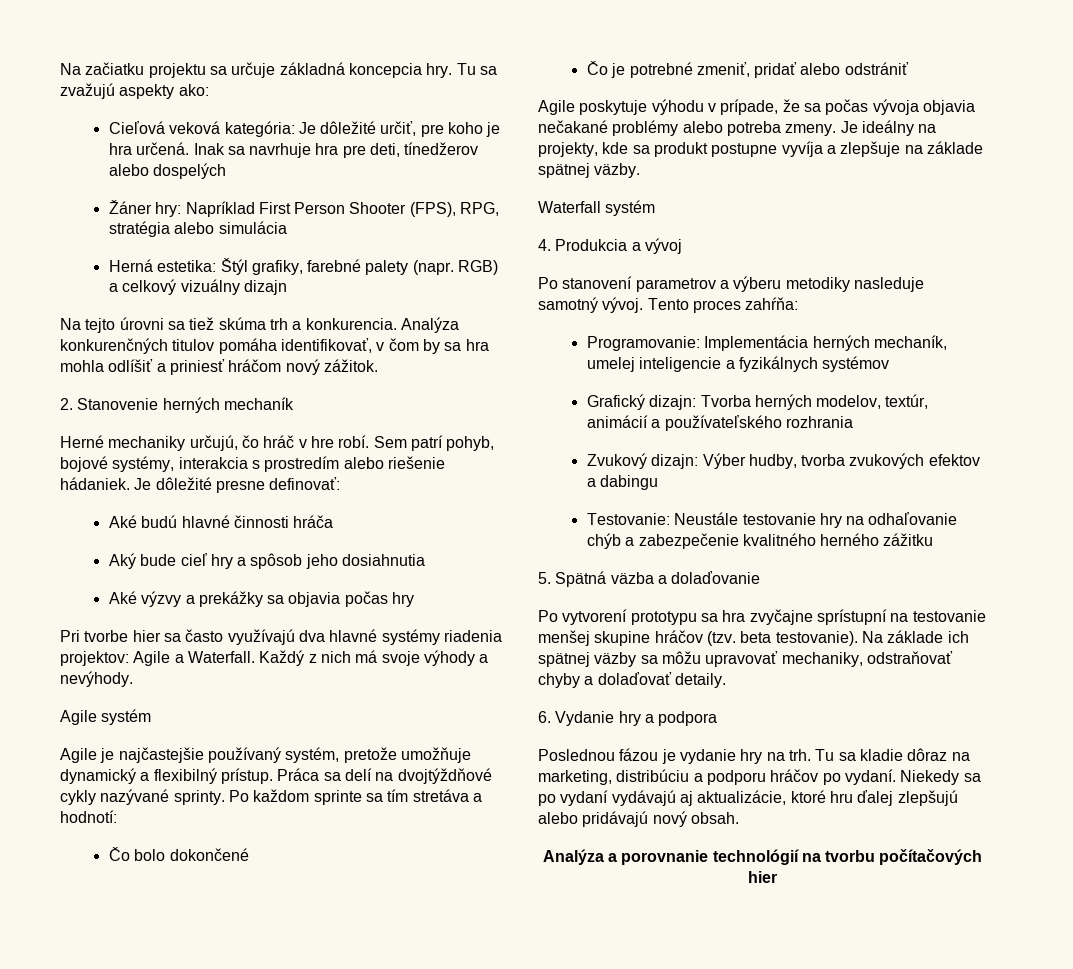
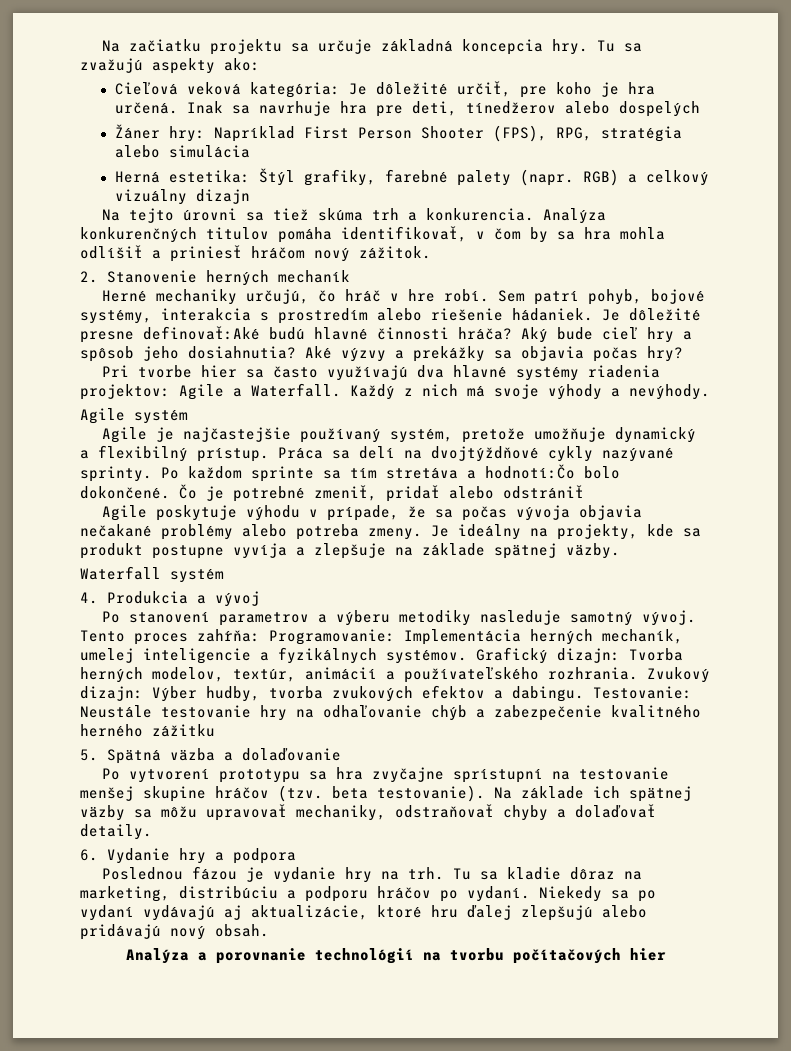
[269,477,341,490] [108,515,137,528] definovať: // Aké -> [143,326,260,340] definovať:Aké
[293,515,334,528] hráča // -> [458,327,512,340] hráča?
[342,554,426,566] dosiahnutia // -> [188,346,296,359] dosiahnutia?
[392,592,415,607] hry -> [647,346,683,362] hry?
[60,810,117,823] [108,847,249,861] hodnotí: // Čo bolo dokončené // -> [485,464,620,479] [80,486,170,499] hodnotí:Čo bolo dokončené.
(799, 303) // -> (260, 635) none
[822,356,890,372] systémov // -> [386,650,467,664] systémov.
[785,416,853,428] rozhrania // -> [548,667,638,680] rozhrania.
[600,475,659,490] dabingu // -> [512,686,584,702] dabingu.

